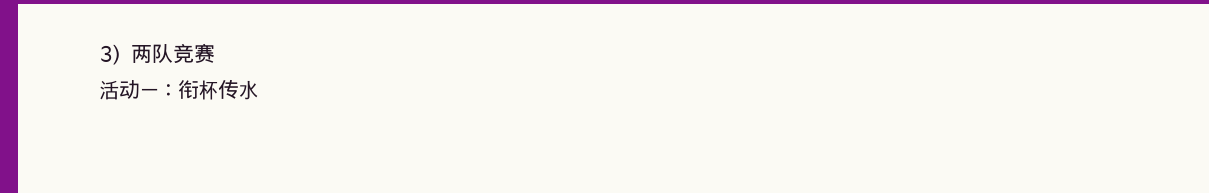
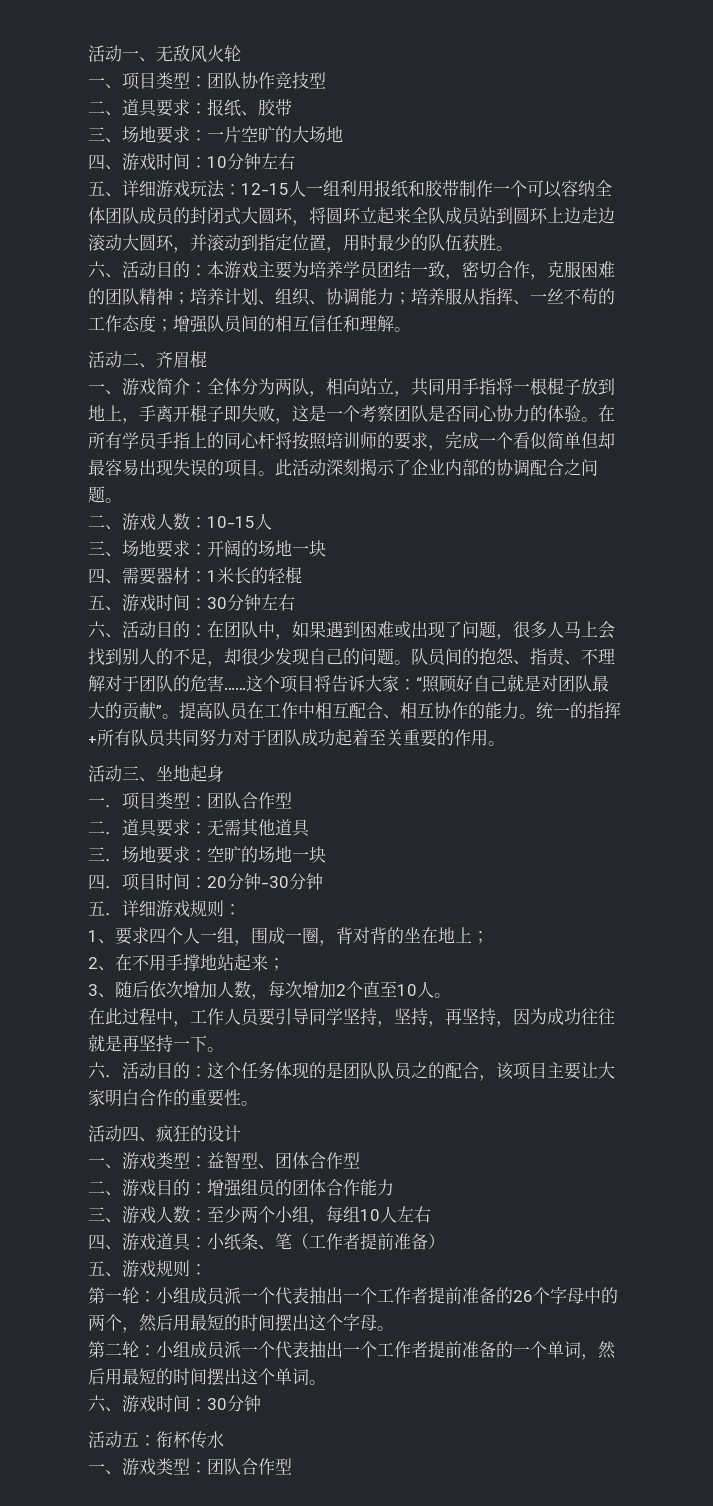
[100,43,215,65] [100,79,258,100] 3）两队竞赛 // 活动一：衔杯传水 -> [88,45,241,63] [88,72,326,90] [88,99,292,117] [88,126,343,144] [88,153,295,171] [88,180,612,198] [88,207,615,226] [88,234,513,253] [88,261,615,280] [88,287,615,306] [88,315,411,333] [88,350,207,368] [88,377,615,397] [88,404,615,424] [88,431,615,451] [88,458,598,477] [88,486,122,503] [88,513,272,531] [88,540,326,558] [88,566,302,585] [88,594,295,612] [88,621,615,640] [88,648,615,667] [88,674,609,693] [88,701,621,720] [88,729,505,747] [88,765,224,782] [88,792,292,810] [88,818,310,837] [88,846,326,864] [88,873,323,891] [88,900,241,918] [88,927,489,946] [88,954,285,972] [88,981,451,1000] [88,1008,615,1027] [88,1034,224,1052] [88,1062,615,1081] [88,1089,258,1107] [88,1125,241,1142] [88,1152,360,1170] [88,1179,394,1197] [88,1206,431,1225] [88,1233,445,1251] [88,1260,207,1278] [88,1287,618,1305] [88,1314,394,1333] [88,1341,616,1360] [88,1368,326,1386] [88,1395,261,1413] [88,1431,224,1449] [88,1458,292,1476] 活动一、无敌风火轮 // 一、项目类型：团队协作竞技型 // 二、道具要求：报纸、胶带 // 三、场地要求：一片空旷的大场地 // 四、游戏时间：10分钟左右 // 五、详细游戏玩法：12-15人一组利用报纸和胶带制作一个可以容纳全体团队成员的封闭式大圆环，将圆环立起来全队成员站到圆环上边走边滚动大圆环，并滚动到指定位置，用时最少的队伍获胜。 // 六、活动目的：本游戏主要为培养学员团结一致，密切合作，克服困难的团队精神；培养计划、组织、协调能力；培养服从指挥、一丝不苟的工作态度；增强队员间的相互信任和理解。 // 活动二、齐眉棍 // 一、游戏简介：全体分为两队，相向站立，共同用手指将一根棍子放到地上，手离开棍子即失败，这是一个考察团队是否同心协力的体验。在所有学员手指上的同心杆将按照培训师的要求，完成一个看似简单但却最容易出现失误的项目。此活动深刻揭示了企业内部的协调配合之问题。 // 二、游戏人数：10-15人 // 三、场地要求：开阔的场地一块 // 四、需要器材：1米长的轻棍 // 五、游戏时间：30分钟左右 // 六、活动目的：在团队中，如果遇到困难或出现了问题，很多人马上会找到别人的不足，却很少发现自己的问题。队员间的抱怨、指责、不理解对于团队的危害……这个项目将告诉大家：“照顾好自己就是对团队最大的贡献”。提高队员在工作中相互配合、相互协作的能力。统一的指挥+所有队员共同努力对于团队成功起着至关重要的作用。 // 活动三、坐地起身 // 一．项目类型：团队合作型 // 二．道具要求：无需其他道具 // 三．场地要求：空旷的场地一块 // 四．项目时间：20分钟-30分钟 // 五．详细游戏规则： // 1、要求四个人一组，围成一圈，背对背的坐在地上； // 2、在不用手撑地站起来； // 3、随后依次增加人数，每次增加2个直至10人。 // 在此过程中，工作人员要引导同学坚持，坚持，再坚持，因为成功往往就是再坚持一下。 // 六．活动目的：这个任务体现的是团队队员之的配合，该项目主要让大家明白合作的重要性。 // 活动四、疯狂的设计 // 一、游戏类型：益智型、团体合作型 // 二、游戏目的：增强组员的团体合作能力 // 三、游戏人数：至少两个小组，每组10人左右 // 四、游戏道具：小纸条、笔（工作者提前准备） // 五、游戏规则： // 第一轮：小组成员派一个代表抽出一个工作者提前准备的26个字母中的两个，然后用最短的时间摆出这个字母。 // 第二轮：小组成员派一个代表抽出一个工作者提前准备的一个单词，然后用最短的时间摆出这个单词。 // 六、游戏时间：30分钟 // 活动五：衔杯传水 // 一、游戏类型：团队合作型

